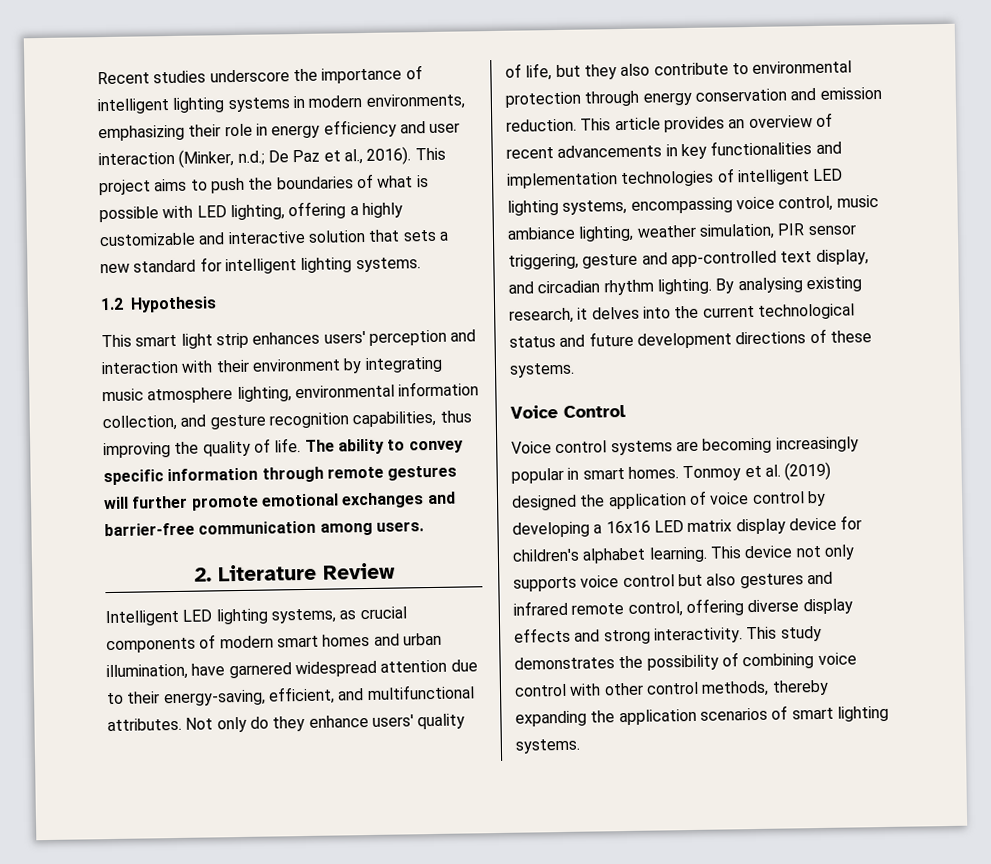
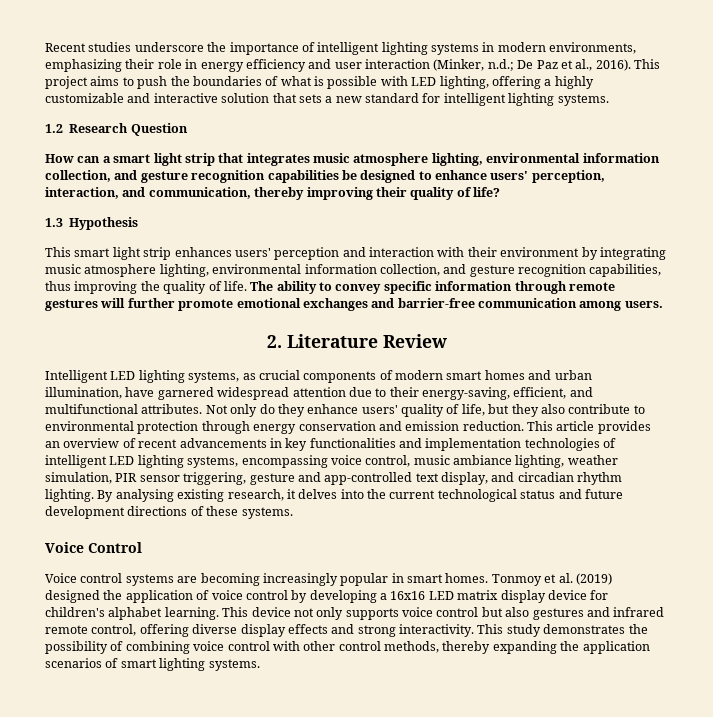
(124, 304) none -> [69,123,188,136] [45,153,660,166] [45,170,605,183] [45,187,500,200] [45,218,63,227] Research Question // How can a smart light strip that integrates music atmosphere lighting, environmental information collection, and gesture recognition capabilities be designed to enhance users' perception, interaction, and communication, thereby improving their quality of life? // 1.3

